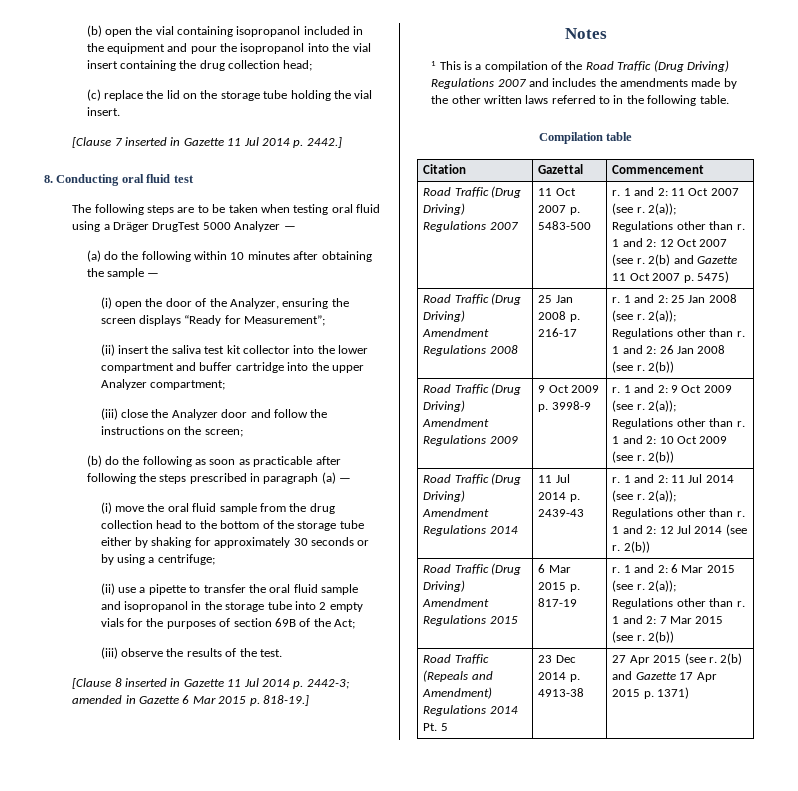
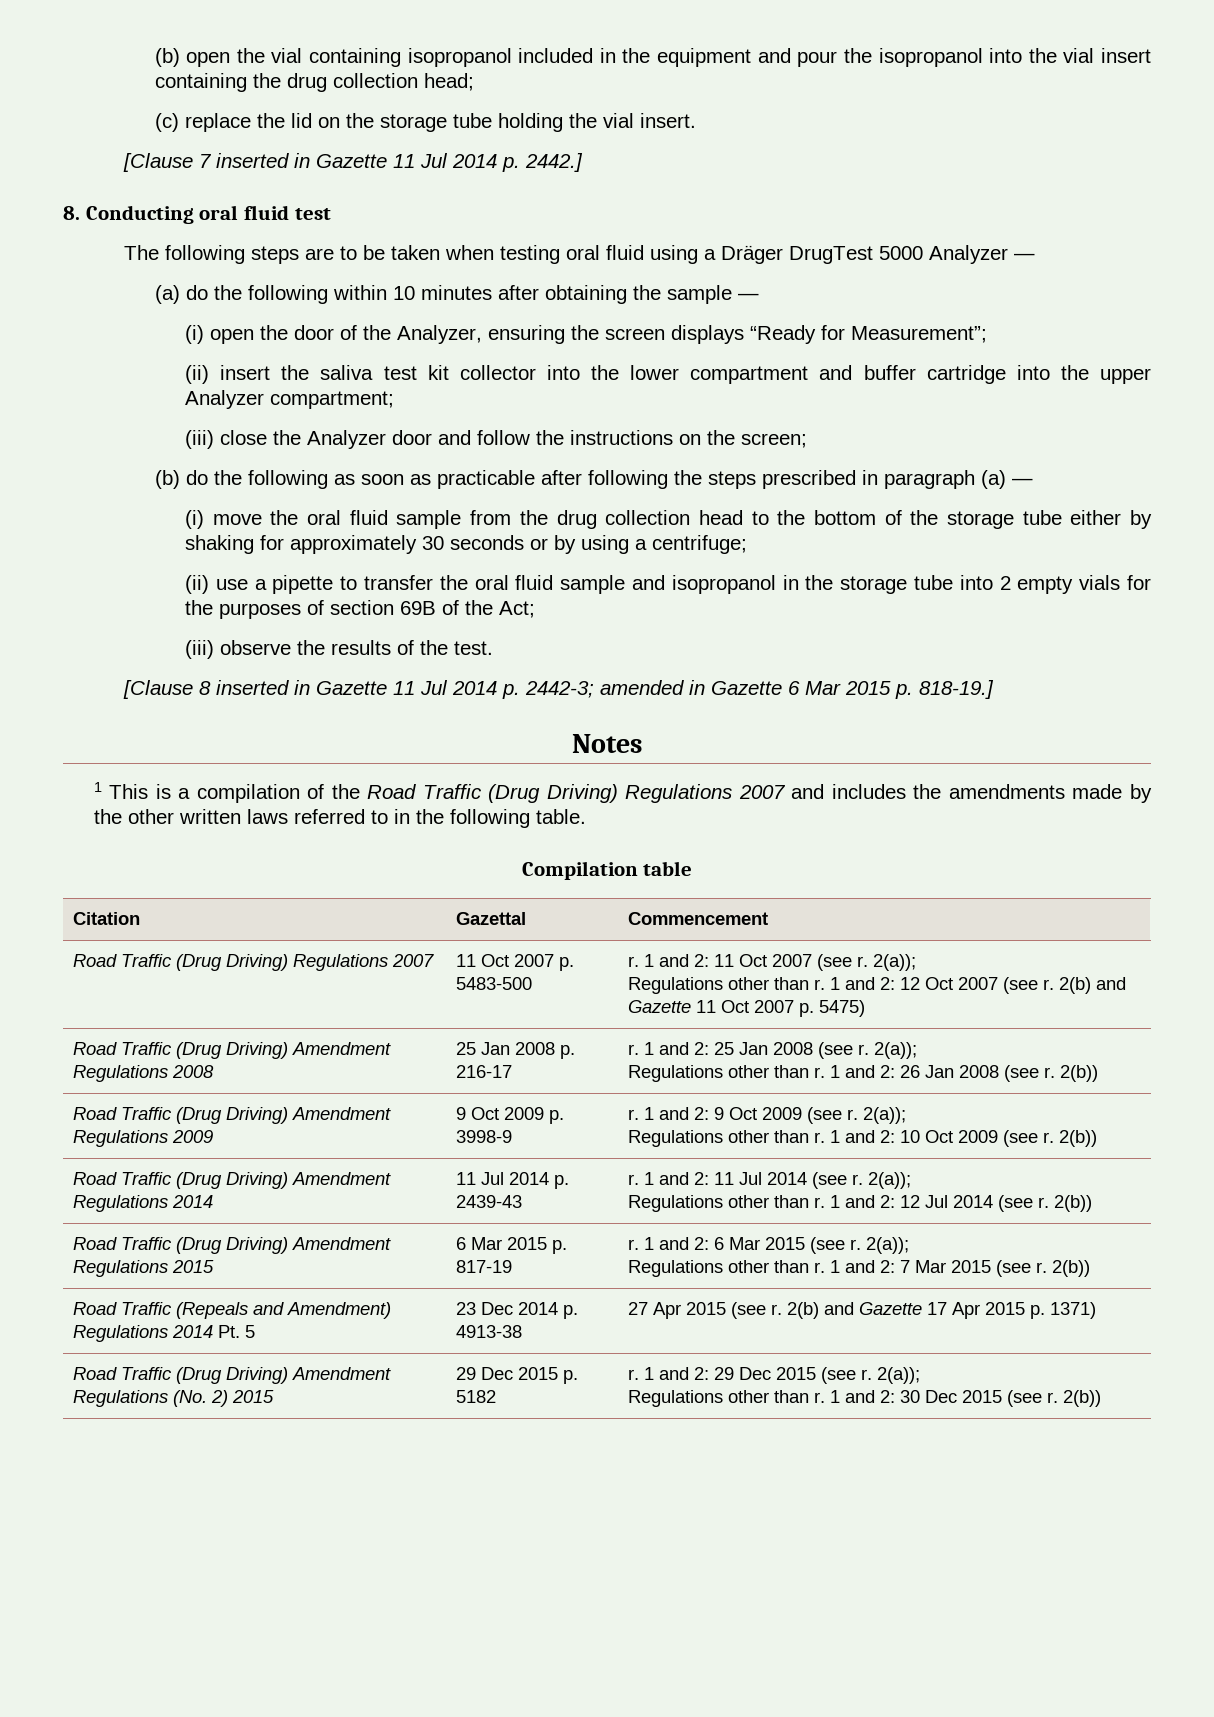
(690, 693) none -> [72,1367,391,1384] [72,1390,274,1407] [455,1367,578,1384] [455,1390,496,1403] [627,1367,920,1384] [627,1390,1101,1407] // Road Traffic (Drug Driving) Amendment Regulations (No. 2) 2015 | 29 Dec 2015 p. 5182 | r. 1 and 2: 29 Dec 2015 (see r. 2(a)); // Regulations other than r. 1 and 2: 30 Dec 2015 (see r. 2(b))

